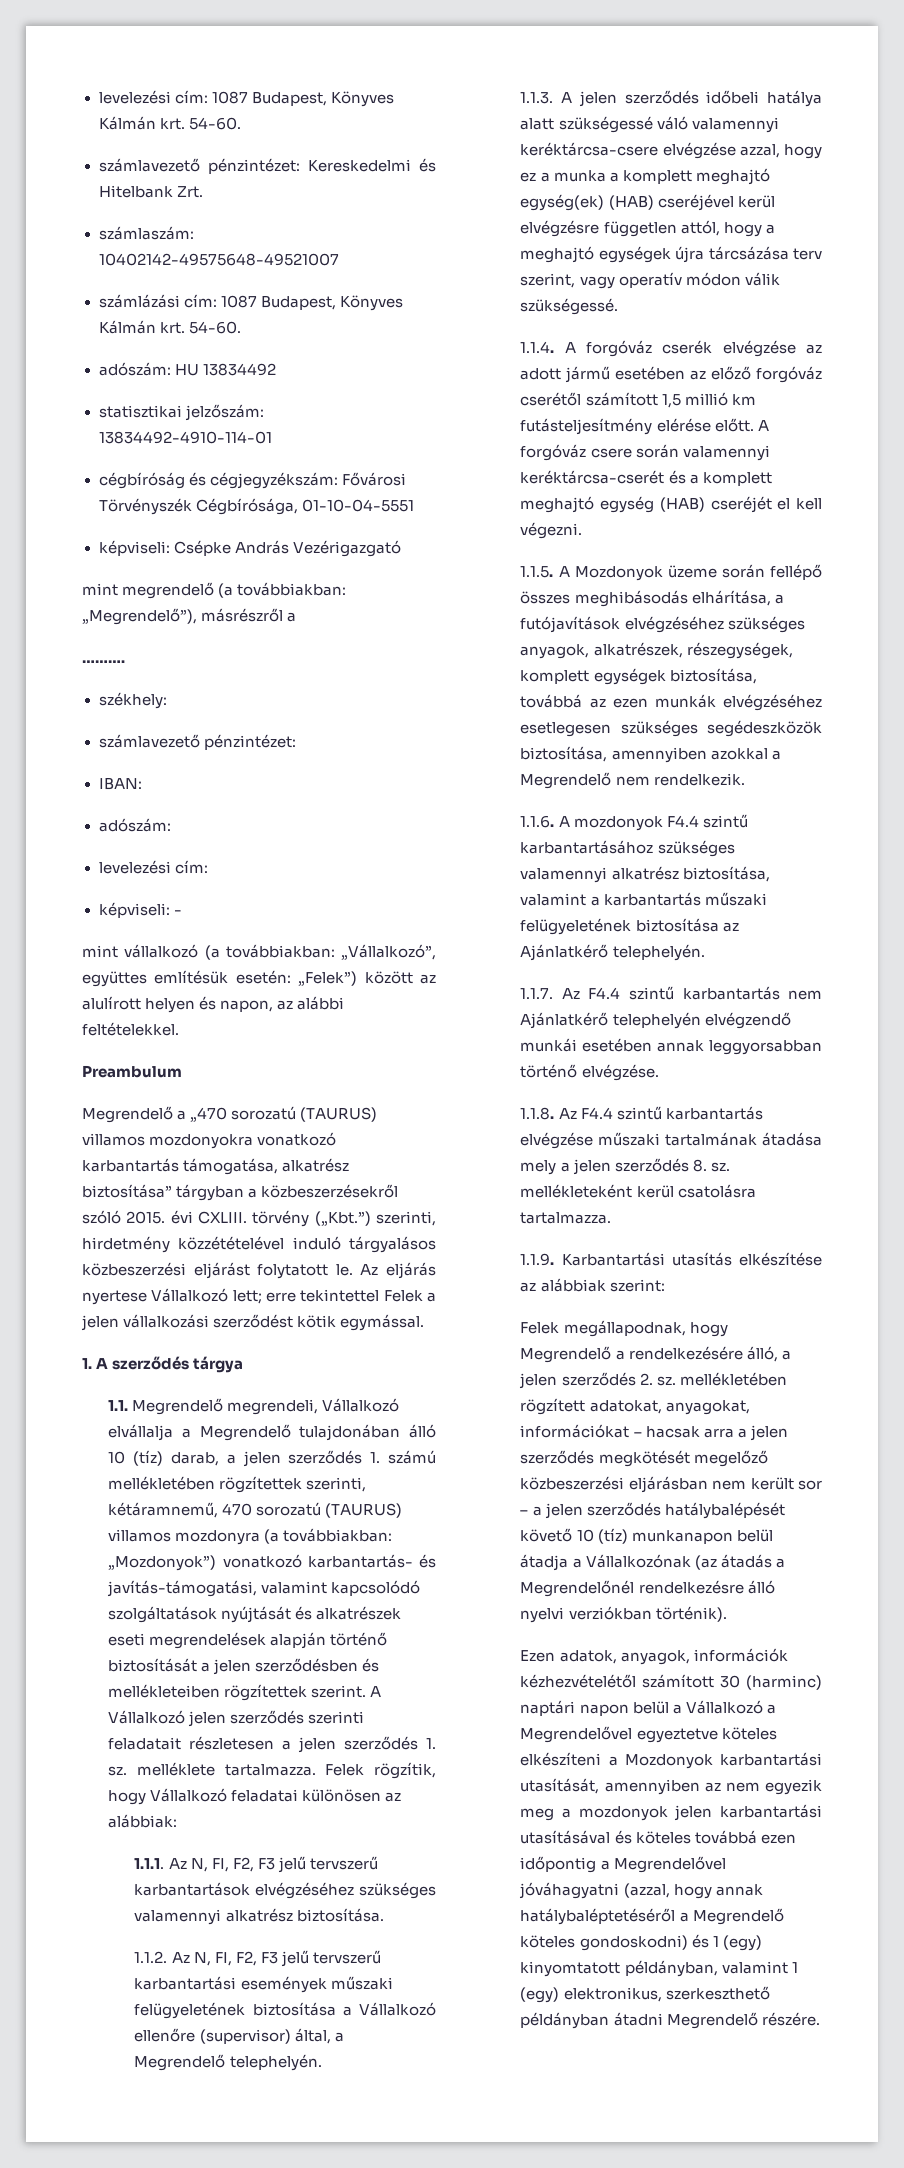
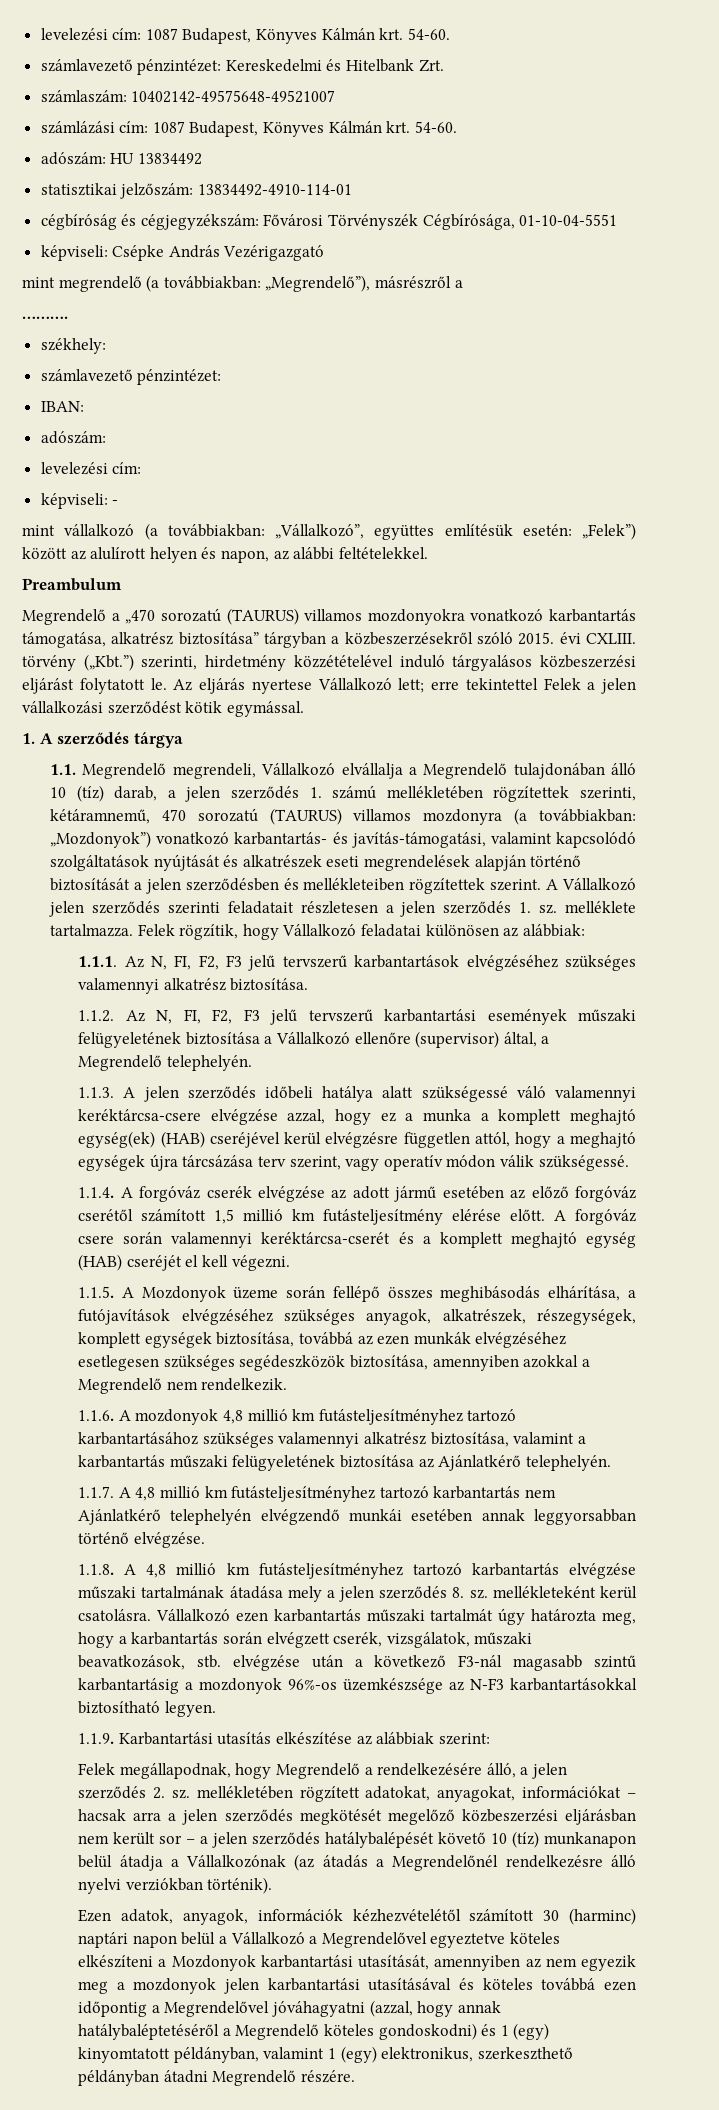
[666,814,748,828] F4.4 szintű -> [222,1409,517,1425] 4,8 millió km futásteljesítményhez tartozó
[561,986,674,1000] Az F4.4 szintű -> [118,1486,429,1502] A 4,8 millió km futásteljesítményhez tartozó
[558,1106,662,1120] Az F4.4 szintű -> [124,1563,462,1579] A 4,8 millió km futásteljesítményhez tartozó
[677,1184,756,1198] [520,1212,612,1224] csatolásra tartalmazza. -> [78,1608,636,1625] [78,1632,533,1648] [78,1655,636,1671] [78,1678,638,1694] [78,1701,216,1717] csatolásra. Vállalkozó ezen karbantartás műszaki tartalmát úgy határozta meg, hogy a karbantartás során elvégzett cserék, vizsgálatok, műszaki beavatkozások, stb. elvégzése után a következő F3-nál magasabb szintű karbantartásig a mozdonyok 96%-os üzemkészsége az N-F3 karbantartásokkal biztosítható legyen.

